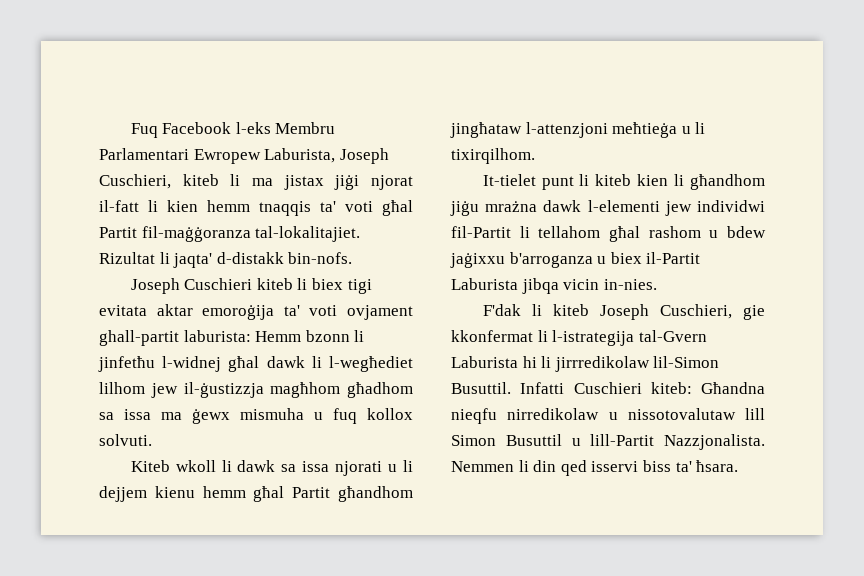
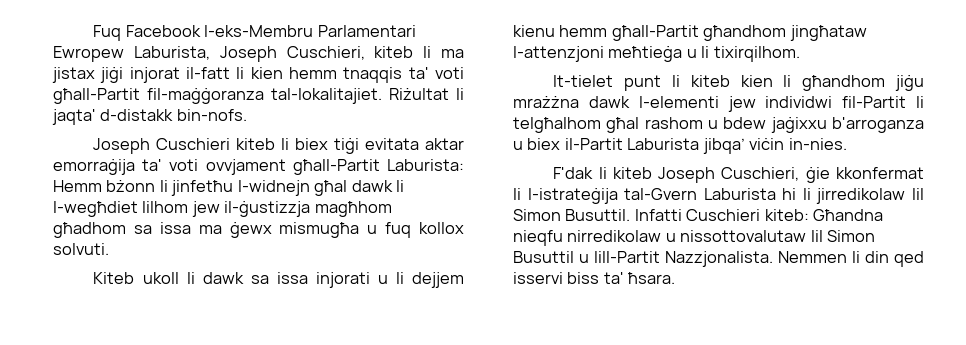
[235,122,336,134] l-eks Membru -> [204,25,314,37] l-eks-Membru
[370,175,413,190] njorat -> [129,67,180,83] injorat
[382,200,413,216] [99,227,137,238] għal Partit -> [53,88,140,104] għall-Partit
[99,252,155,264] Rizultat -> [389,88,449,100] Riżultat
[347,279,372,294] tigi -> [334,138,360,154] tiġi
[202,305,413,320] [99,330,350,346] emoroġija ta' voti ovjament ghall-partit laburista: Hemm bzonn -> [53,159,465,175] [53,180,156,192] emorraġija ta' voti ovvjament għall-Partit Laburista: Hemm bżonn
[162,356,222,372] l-widnej -> [237,180,310,196] l-widnejn
[329,356,413,372] l-wegħediet -> [53,201,138,217] l-wegħdiet
[240,408,304,420] mismuha -> [279,222,360,238] mismugħa
[175,460,216,472] wkoll -> [142,272,179,284] ukoll
[335,461,383,476] njorati -> [315,272,370,288] injorati
[253,486,331,502] għal Partit -> [611,25,699,41] għall-Partit
[485,201,538,212] mrażna -> [513,96,579,108] mrażżna
[538,226,601,238] tellahom -> [513,117,601,133] telgħalhom
[521,278,600,294] jibqa vicin -> [702,138,785,154] jibqa’ viċin
[743,305,765,320] gie -> [805,167,830,183] ġie
[552,330,635,346] l-istrategija -> [527,188,618,204] l-istrateġija
[554,356,720,372] jirrredikolaw lil-Simon -> [816,188,924,204] [513,209,561,221] jirredikolaw lil Simon
[627,408,765,420] nissotovalutaw lill -> [680,230,823,242] nissottovalutaw lil

